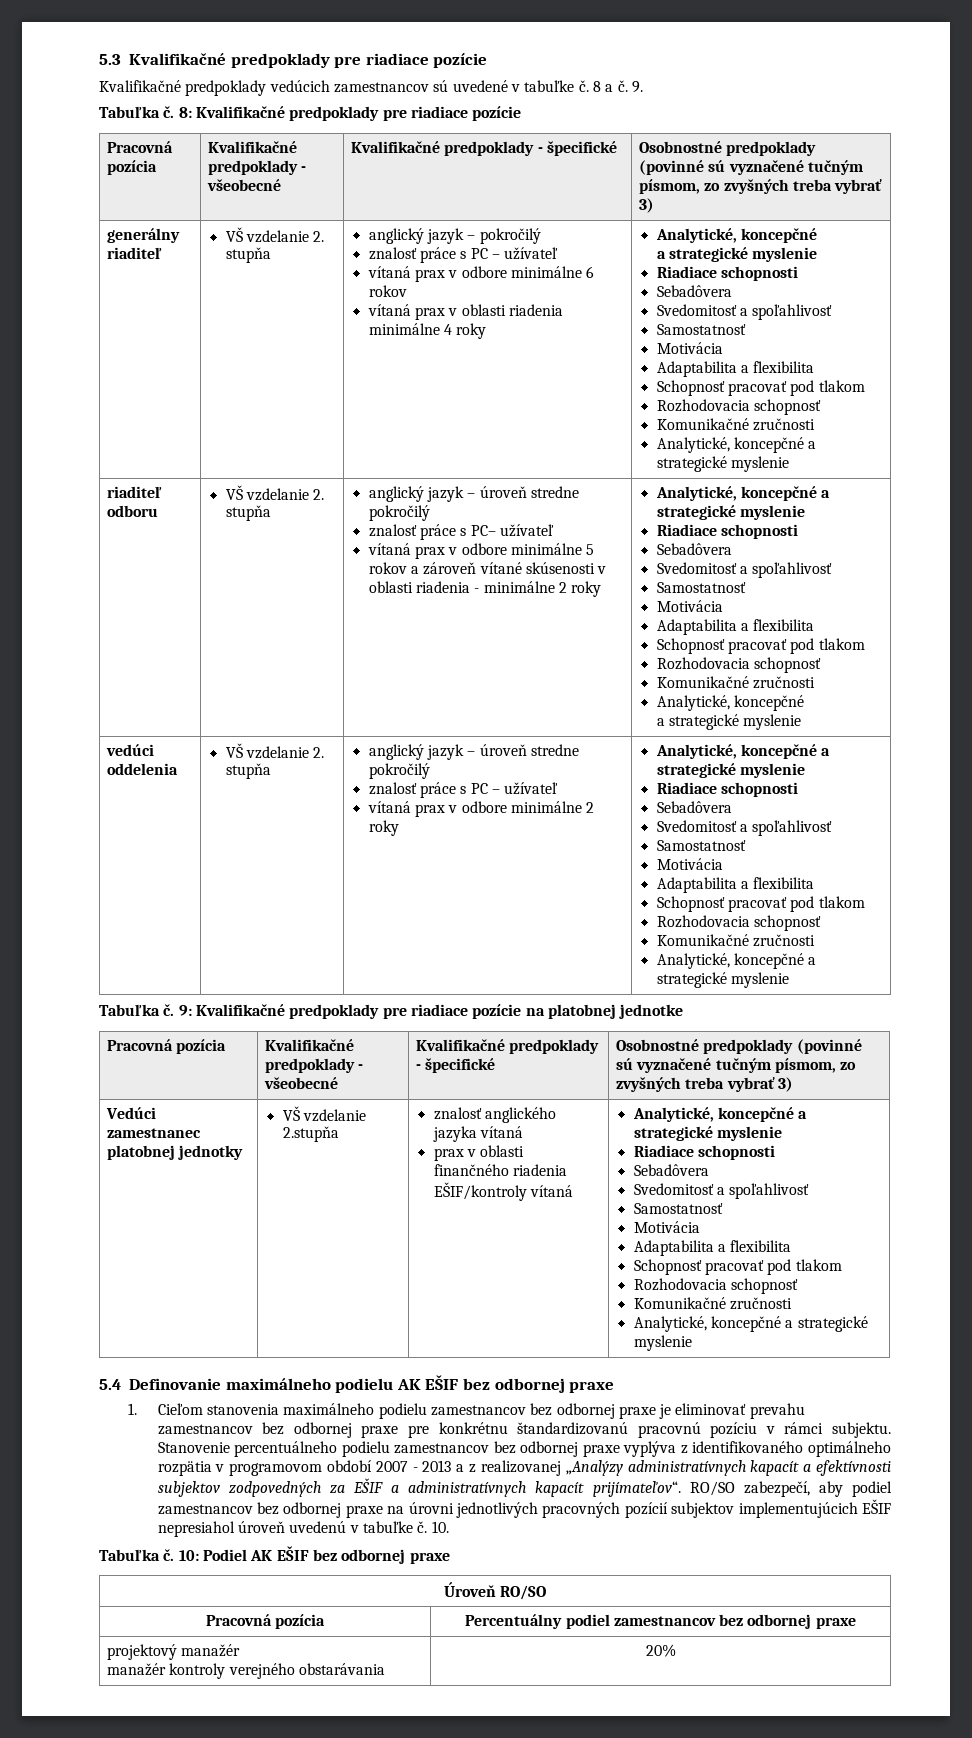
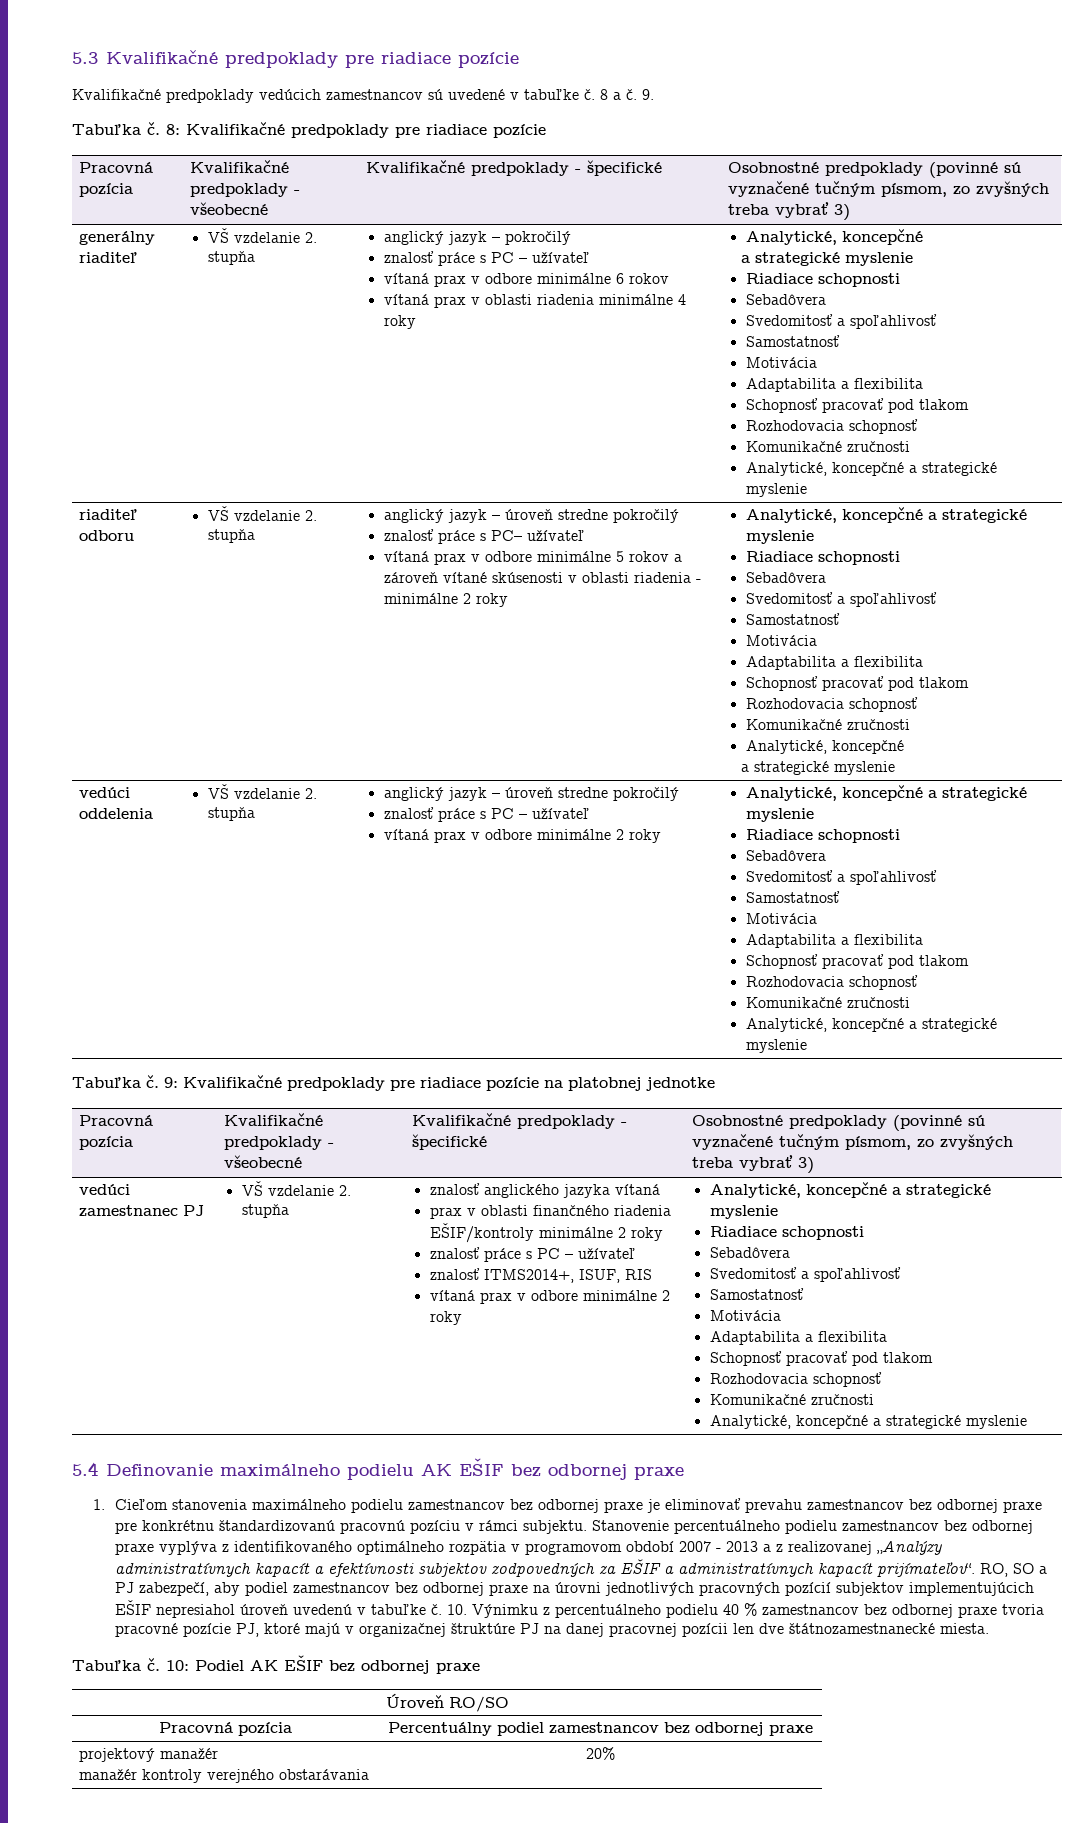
[106,1107,157,1119] [107,1128,202,1138] [107,1145,244,1160] [282,1106,366,1122] [282,1126,339,1142] Vedúci zamestnanec platobnej jednotky | VŠ vzdelanie 2.stupňa -> [79,1184,131,1195] [79,1205,205,1217] [241,1181,351,1196] [241,1204,289,1218] vedúci zamestnanec PJ | VŠ vzdelanie 2. stupňa
[529,1185,573,1197] vítaná -> [538,1227,663,1241] [429,1247,636,1262] [429,1268,652,1283] [429,1290,670,1304] [429,1311,462,1325] minimálne 2 roky // znalosť práce s PC – užívateľ // znalosť ITMS2014+, ISUF, RIS // vítaná prax v odbore minimálne 2 roky
[689,1481,735,1496] RO/SO -> [979,1563,1047,1577] [114,1582,134,1593] RO, SO a PJ
(449, 1527) none -> [471,1603,1044,1618] [114,1623,989,1637] Výnimku z percentuálneho podielu 40 % zamestnancov bez odbornej praxe tvoria pracovné pozície PJ, ktoré majú v organizačnej štruktúre PJ na danej pracovnej pozícii len dve štátnozamestnanecké miesta.

